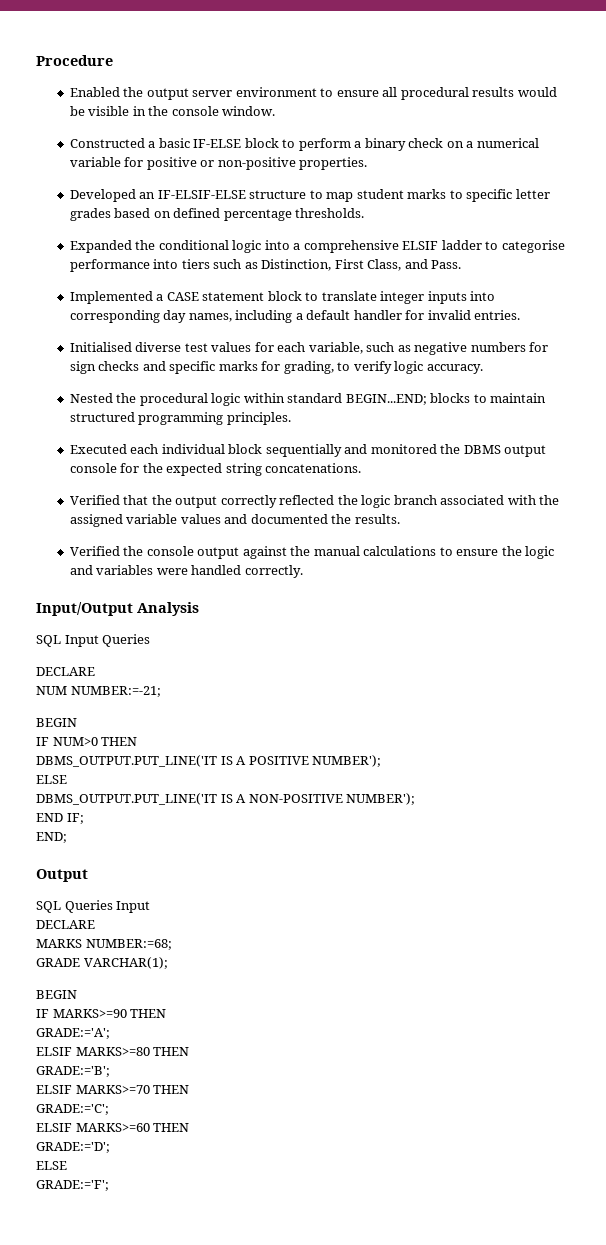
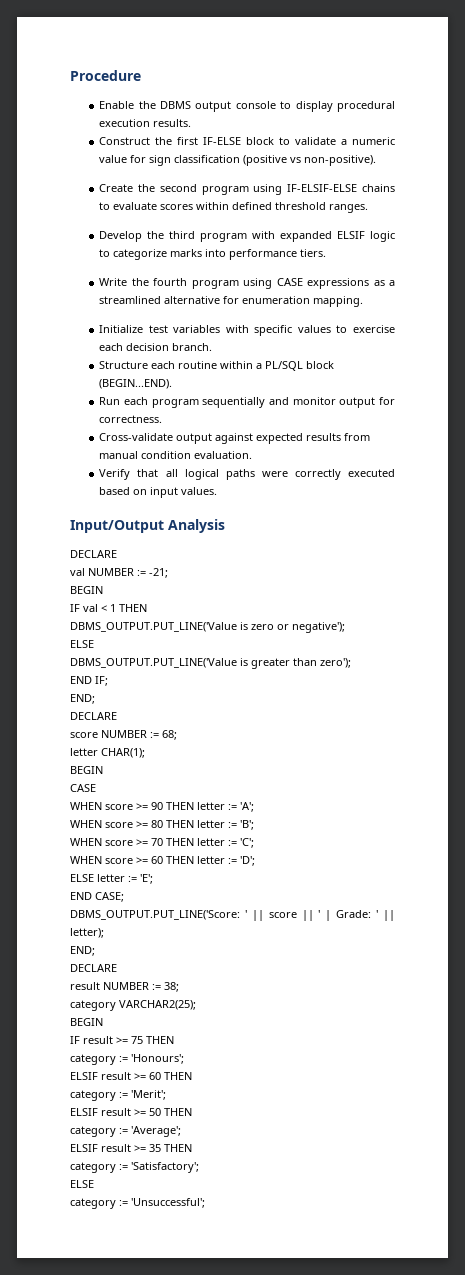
[69,87,557,100] [69,106,276,116] [69,138,539,151] [69,157,368,170] [69,189,550,202] [69,208,365,221] [69,240,565,253] [69,259,462,272] [69,291,496,304] [69,310,521,323] [69,342,549,355] [69,361,483,374] [69,393,547,406] [69,412,291,425] [69,444,547,457] [69,463,362,476] [69,495,560,508] [69,514,400,527] [69,546,555,559] [69,565,303,578] [36,602,199,616] [36,634,151,647] [36,667,95,676] [36,686,161,697] [36,718,77,727] [36,737,138,746] [36,755,382,767] [36,775,67,784] [36,793,416,805] [36,813,84,824] [36,832,67,843] [36,869,88,882] [36,900,151,913] [36,920,95,929] [36,939,172,950] [36,957,168,969] [36,990,77,999] [36,1009,167,1018] [36,1028,110,1039] [36,1047,190,1056] [36,1066,110,1077] [36,1085,190,1094] [36,1104,109,1115] [36,1123,190,1132] [36,1142,110,1153] [36,1161,67,1170] [36,1180,109,1191] Enabled the output server environment to ensure all procedural results would be visible in the console window. // Constructed a basic IF-ELSE block to perform a binary check on a numerical variable for positive or non-positive properties. // Developed an IF-ELSIF-ELSE structure to map student marks to specific letter grades based on defined percentage thresholds. // Expanded the conditional logic into a comprehensive ELSIF ladder to categorise performance into tiers such as Distinction, First Class, and Pass. // Implemented a CASE statement block to translate integer inputs into corresponding day names, including a default handler for invalid entries. // Initialised diverse test values for each variable, such as negative numbers for sign checks and specific marks for grading, to verify logic accuracy. // Nested the procedural logic within standard BEGIN...END; blocks to maintain structured programming principles. // Executed each individual block sequentially and monitored the DBMS output console for the expected string concatenations. // Verified that the output correctly reflected the logic branch associated with the assigned variable values and documented the results. // Verified the console output against the manual calculations to ensure the logic and variables were handled correctly. // Input/Output Analysis // SQL Input Queries // DECLARE // NUM NUMBER:=-21; // BEGIN // IF NUM>0 THEN // DBMS_OUTPUT.PUT_LINE('IT IS A POSITIVE NUMBER'); // ELSE // DBMS_OUTPUT.PUT_LINE('IT IS A NON-POSITIVE NUMBER'); // END IF; // END; // Output // SQL Queries Input // DECLARE // MARKS NUMBER:=68; // GRADE VARCHAR(1); // BEGIN // IF MARKS>=90 THEN // GRADE:='A'; // ELSIF MARKS>=80 THEN // GRADE:='B'; // ELSIF MARKS>=70 THEN // GRADE:='C'; // ELSIF MARKS>=60 THEN // GRADE:='D'; // ELSE // GRADE:='F'; -> [99,101,395,112] [99,119,192,127] [99,137,395,145] [99,155,377,166] [99,184,395,195] [99,202,369,213] [99,231,395,242] [99,249,327,260] [99,278,395,289] [99,296,364,307] [99,325,395,336] [99,343,213,351] [99,361,335,371] [99,379,173,389] [99,397,395,408] [99,415,163,423] [99,433,371,444] [99,451,253,459] [99,469,395,480] [99,487,218,498] [70,519,225,533] [70,550,117,558] [70,568,168,578] [70,586,103,594] [70,604,147,612] [70,622,345,633] [70,640,94,648] [70,658,351,669] [70,676,108,686] [70,694,95,704] [70,712,117,720] [70,730,177,740] [70,748,145,758] [70,766,103,774] [70,784,96,792] [70,802,254,812] [70,820,254,830] [70,838,254,848] [70,856,255,866] [70,874,153,884] [70,892,124,902] [70,910,396,921] [70,928,104,938] [70,946,95,956] [70,964,117,972] [70,982,179,992] [70,1000,196,1011] [70,1018,103,1026] [70,1036,174,1044] [70,1054,184,1065] [70,1072,192,1080] [70,1090,166,1101] [70,1108,192,1116] [70,1126,181,1137] [70,1144,192,1152] [70,1162,199,1173] [70,1180,94,1188] [70,1198,205,1209] Enable the DBMS output console to display procedural execution results. // Construct the first IF-ELSE block to validate a numeric value for sign classification (positive vs non-positive). // Create the second program using IF-ELSIF-ELSE chains to evaluate scores within defined threshold ranges. // Develop the third program with expanded ELSIF logic to categorize marks into performance tiers. // Write the fourth program using CASE expressions as a streamlined alternative for enumeration mapping. // Initialize test variables with specific values to exercise each decision branch. // Structure each routine within a PL/SQL block (BEGIN...END). // Run each program sequentially and monitor output for correctness. // Cross-validate output against expected results from manual condition evaluation. // Verify that all logical paths were correctly executed based on input values. // Input/Output Analysis // DECLARE // val NUMBER := -21; // BEGIN // IF val < 1 THEN // DBMS_OUTPUT.PUT_LINE('Value is zero or negative'); // ELSE // DBMS_OUTPUT.PUT_LINE('Value is greater than zero'); // END IF; // END; // DECLARE // score NUMBER := 68; // letter CHAR(1); // BEGIN // CASE // WHEN score >= 90 THEN letter := 'A'; // WHEN score >= 80 THEN letter := 'B'; // WHEN score >= 70 THEN letter := 'C'; // WHEN score >= 60 THEN letter := 'D'; // ELSE letter := 'E'; // END CASE; // DBMS_OUTPUT.PUT_LINE('Score: ' || score || ' | Grade: ' || letter); // END; // DECLARE // result NUMBER := 38; // category VARCHAR2(25); // BEGIN // IF result >= 75 THEN // category := 'Honours'; // ELSIF result >= 60 THEN // category := 'Merit'; // ELSIF result >= 50 THEN // category := 'Average'; // ELSIF result >= 35 THEN // category := 'Satisfactory'; // ELSE // category := 'Unsuccessful';

